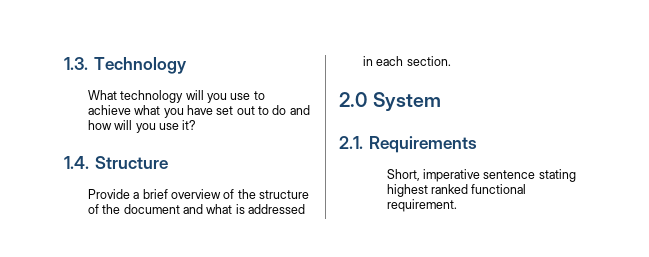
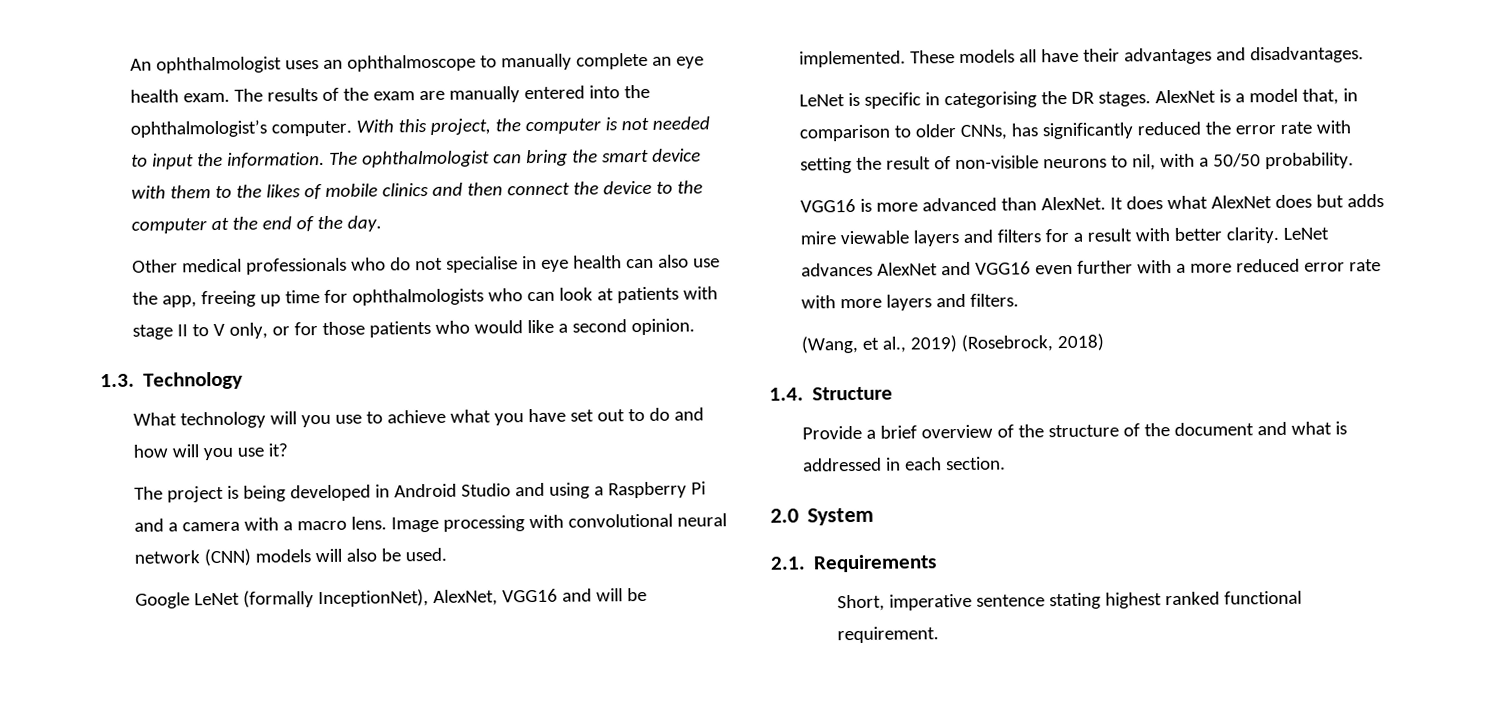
(64, 63) none -> [129,52,704,74] [129,84,650,103] [129,116,710,138] [130,148,701,170] [130,180,703,200] [130,215,382,234] [131,254,720,275] [131,286,718,308] [131,318,695,340] An ophthalmologist uses an ophthalmoscope to manually complete an eye health exam. The results of the exam are manually entered into the ophthalmologist’s computer. With this project, the computer is not needed to input the information. The ophthalmologist can bring the smart device with them to the likes of mobile clinics and then connect the device to the computer at the end of the day. // Other medical professionals who do not specialise in eye health can also use the app, freeing up time for ophthalmologists who can look at patients with stage II to V only, or for those patients who would like a second opinion. //
(197, 125) none -> [133,481,706,503] [133,513,727,533] [133,547,447,567] [134,587,647,609] [798,46,1364,68] [798,88,1358,109] [798,120,1351,142] [799,152,1354,174] [799,193,1384,213] [799,226,1329,247] [800,258,1381,277] [800,293,1019,311] [800,333,1104,354] // The project is being developed in Android Studio and using a Raspberry Pi and a camera with a macro lens. Image processing with convolutional neural network (CNN) models will also be used. // Google LeNet (formally InceptionNet), AlexNet, VGG16 and will be implemented. These models all have their advantages and disadvantages. // LeNet is specific in categorising the DR stages. AlexNet is a model that, in comparison to older CNNs, has significantly reduced the error rate with setting the result of non-visible neurons to nil, with a 50/50 probability. // VGG16 is more advanced than AlexNet. It does what AlexNet does but adds mire viewable layers and filters for a result with better clarity. LeNet advances AlexNet and VGG16 even further with a more reduced error rate with more layers and filters. // (Wang, et al., 2019) (Rosebrock, 2018)

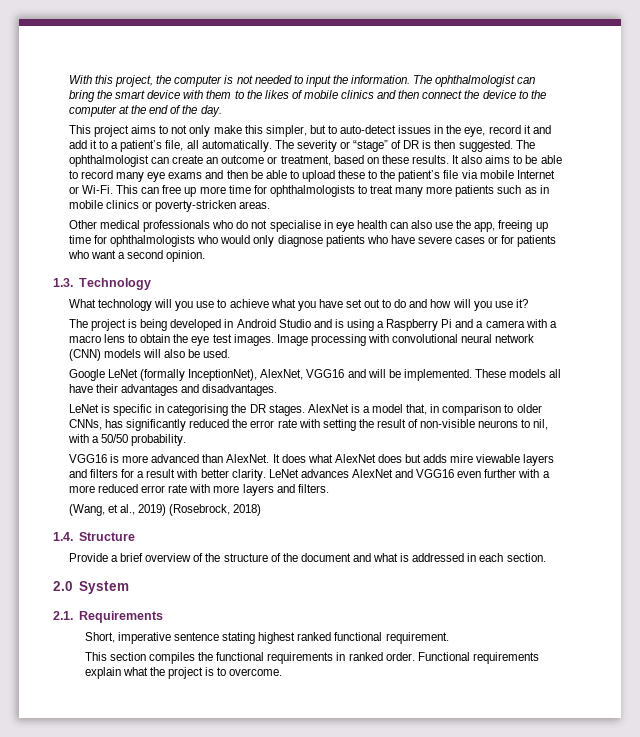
[129,52,704,74] [129,84,650,103] [129,119,352,138] An ophthalmologist uses an ophthalmoscope to manually complete an eye health exam. The results of the exam are manually entered into the ophthalmologist’s computer. -> (68, 79) none
(382, 223) none -> [68,125,551,137] [68,140,535,152] [68,155,562,167] [68,170,555,182] [68,185,549,197] [68,200,271,212] // This project aims to not only make this simpler, but to auto-detect issues in the eye, record it and add it to a patient’s file, all automatically. The severity or “stage” of DR is then suggested. The ophthalmologist can create an outcome or treatment, based on these results. It also aims to be able to record many eye exams and then be able to upload these to the patient’s file via mobile Internet or Wi-Fi. This can free up more time for ophthalmologists to treat many more patients such as in mobile clinics or poverty-stricken areas.
[526,286,718,304] [131,322,268,340] can look at patients with stage II to V only, -> [220,235,486,247] would only diagnose patients who have severe cases
[321,319,554,338] those patients who would like -> [517,235,557,247] [67,250,117,259] patients who want
(545, 489) none -> [334,319,344,328] is
[350,516,387,530] lens. -> [104,334,274,346] lens to obtain the eye test images.
(939, 635) none -> [84,652,539,664] [84,667,283,679] // This section compiles the functional requirements in ranked order. Functional requirements explain what the project is to overcome.

